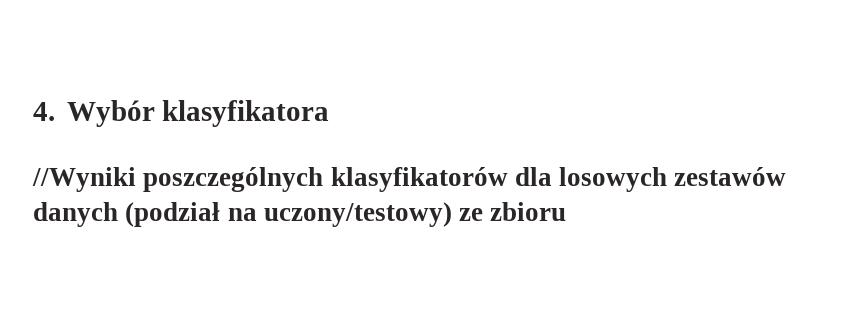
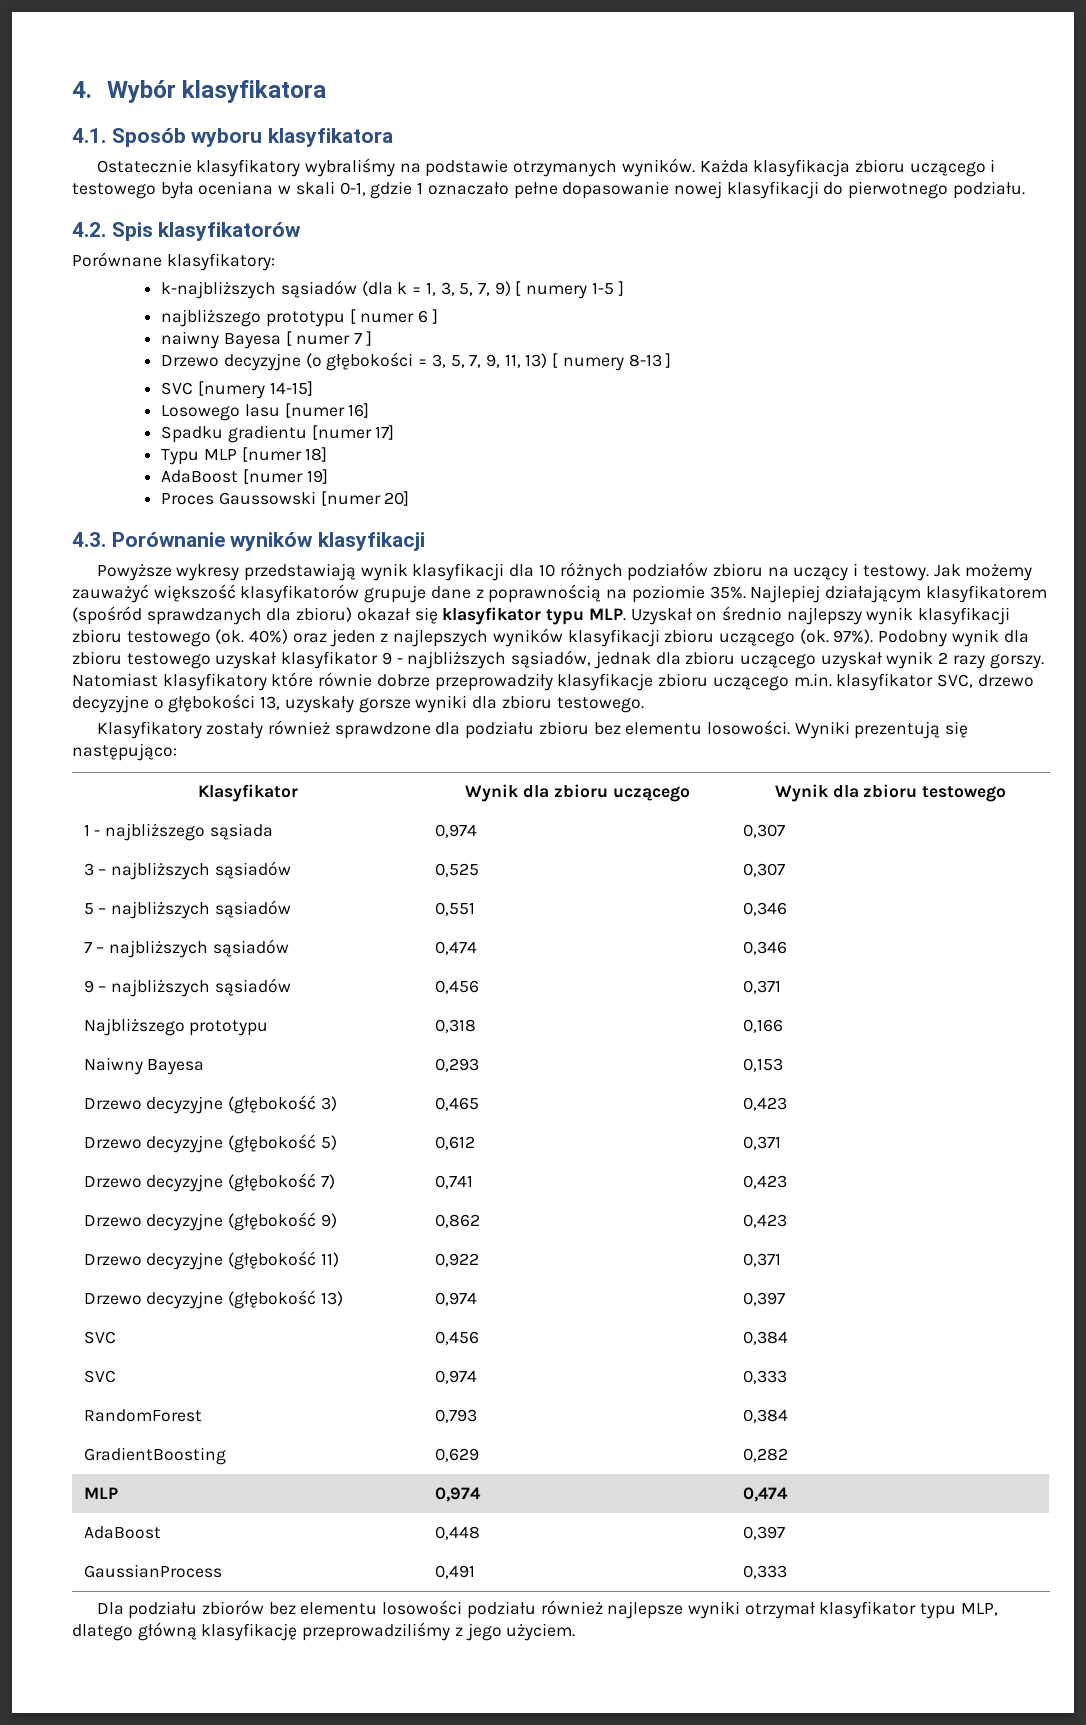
[32,167,787,192] [33,202,567,227] //Wyniki poszczególnych klasyfikatorów dla losowych zestawów danych (podział na uczony/testowy) ze zbioru -> [72,128,394,147] [96,158,996,177] [72,181,1025,199] [72,222,302,241] [72,252,275,271] [161,280,624,299] [161,309,438,327] [161,331,372,349] [161,352,672,371] [161,381,313,399] [161,403,370,421] [161,425,395,443] [161,447,328,465] [161,469,328,484] [161,491,410,506] [72,532,426,551] [96,562,1033,581] [72,584,1047,603] [72,606,1011,625] [72,628,1029,647] [72,650,1044,669] [72,672,1034,691] [72,694,644,713] [96,720,969,739] [72,743,177,761] [198,784,298,802] [465,784,690,802] [774,784,1007,802] [83,823,273,841] [434,824,477,838] [742,824,785,838] [83,861,291,880] [434,863,479,877] [742,863,785,877] [83,900,291,919] [434,902,475,916] [742,902,787,916] [83,939,289,958] [434,941,477,955] [742,941,787,955] [83,978,291,997] [434,980,479,994] [742,980,781,994] [83,1018,269,1036] [434,1019,476,1033] [742,1019,783,1033] [83,1057,205,1075] [434,1058,479,1072] [742,1058,783,1072] [83,1095,337,1114] [434,1097,479,1111] [742,1097,787,1111] [83,1134,337,1153] [434,1136,475,1150] [742,1136,781,1150] [83,1173,335,1192] [434,1175,473,1189] [742,1175,787,1189] [83,1212,337,1231] [434,1214,480,1228] [742,1214,787,1228] [83,1251,339,1270] [434,1253,479,1267] [742,1253,781,1267] [83,1290,343,1309] [434,1292,477,1306] [742,1292,785,1306] [83,1331,116,1344] [434,1331,479,1345] [742,1331,788,1345] [83,1370,116,1383] [434,1370,477,1384] [742,1370,787,1384] [83,1409,202,1422] [434,1409,477,1423] [742,1409,788,1423] [83,1447,226,1465] [434,1448,479,1462] [742,1448,788,1462] [83,1487,118,1499] [434,1487,481,1502] [742,1487,788,1502] [83,1526,161,1539] [434,1526,480,1540] [742,1526,785,1540] [83,1564,222,1578] [434,1565,475,1579] [742,1565,787,1579] [96,1600,998,1619] [72,1622,576,1641] 4.1. Sposób wyboru klasyfikatora // Ostatecznie klasyfikatory wybraliśmy na podstawie otrzymanych wyników. Każda klasyfikacja zbioru uczącego i testowego była oceniana w skali 0-1, gdzie 1 oznaczało pełne dopasowanie nowej klasyfikacji do pierwotnego podziału. // 4.2. Spis klasyfikatorów // Porównane klasyfikatory: // k-najbliższych sąsiadów (dla k = 1, 3, 5, 7, 9) [ numery 1-5 ] // najbliższego prototypu [ numer 6 ] // naiwny Bayesa [ numer 7 ] // Drzewo decyzyjne (o głębokości = 3, 5, 7, 9, 11, 13) [ numery 8-13 ] // SVC [numery 14-15] // Losowego lasu [numer 16] // Spadku gradientu [numer 17] // Typu MLP [numer 18] // AdaBoost [numer 19] // Proces Gaussowski [numer 20] // 4.3. Porównanie wyników klasyfikacji // Powyższe wykresy przedstawiają wynik klasyfikacji dla 10 różnych podziałów zbioru na uczący i testowy. Jak możemy zauważyć większość klasyfikatorów grupuje dane z poprawnością na poziomie 35%. Najlepiej działającym klasyfikatorem (spośród sprawdzanych dla zbioru) okazał się klasyfikator typu MLP. Uzyskał on średnio najlepszy wynik klasyfikacji zbioru testowego (ok. 40%) oraz jeden z najlepszych wyników klasyfikacji zbioru uczącego (ok. 97%). Podobny wynik dla zbioru testowego uzyskał klasyfikator 9 - najbliższych sąsiadów, jednak dla zbioru uczącego uzyskał wynik 2 razy gorszy. Natomiast klasyfikatory które równie dobrze przeprowadziły klasyfikacje zbioru uczącego m.in. klasyfikator SVC, drzewo decyzyjne o głębokości 13, uzyskały gorsze wyniki dla zbioru testowego. // Klasyfikatory zostały również sprawdzone dla podziału zbioru bez elementu losowości. Wyniki prezentują się następująco: // Klasyfikator | Wynik dla zbioru uczącego | Wynik dla zbioru testowego // 1 - najbliższego sąsiada | 0,974 | 0,307 // 3 – najbliższych sąsiadów | 0,525 | 0,307 // 5 – najbliższych sąsiadów | 0,551 | 0,346 // 7 – najbliższych sąsiadów | 0,474 | 0,346 // 9 – najbliższych sąsiadów | 0,456 | 0,371 // Najbliższego prototypu | 0,318 | 0,166 // Naiwny Bayesa | 0,293 | 0,153 // Drzewo decyzyjne (głębokość 3) | 0,465 | 0,423 // Drzewo decyzyjne (głębokość 5) | 0,612 | 0,371 // Drzewo decyzyjne (głębokość 7) | 0,741 | 0,423 // Drzewo decyzyjne (głębokość 9) | 0,862 | 0,423 // Drzewo decyzyjne (głębokość 11) | 0,922 | 0,371 // Drzewo decyzyjne (głębokość 13) | 0,974 | 0,397 // SVC | 0,456 | 0,384 // SVC | 0,974 | 0,333 // RandomForest | 0,793 | 0,384 // GradientBoosting | 0,629 | 0,282 // MLP | 0,974 | 0,474 // AdaBoost | 0,448 | 0,397 // GaussianProcess | 0,491 | 0,333 // Dla podziału zbiorów bez elementu losowości podziału również najlepsze wyniki otrzymał klasyfikator typu MLP, dlatego główną klasyfikację przeprowadziliśmy z jego użyciem.

